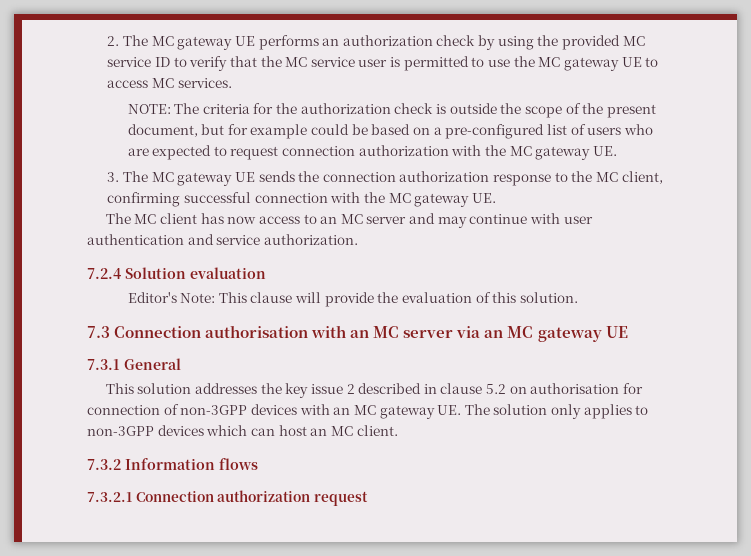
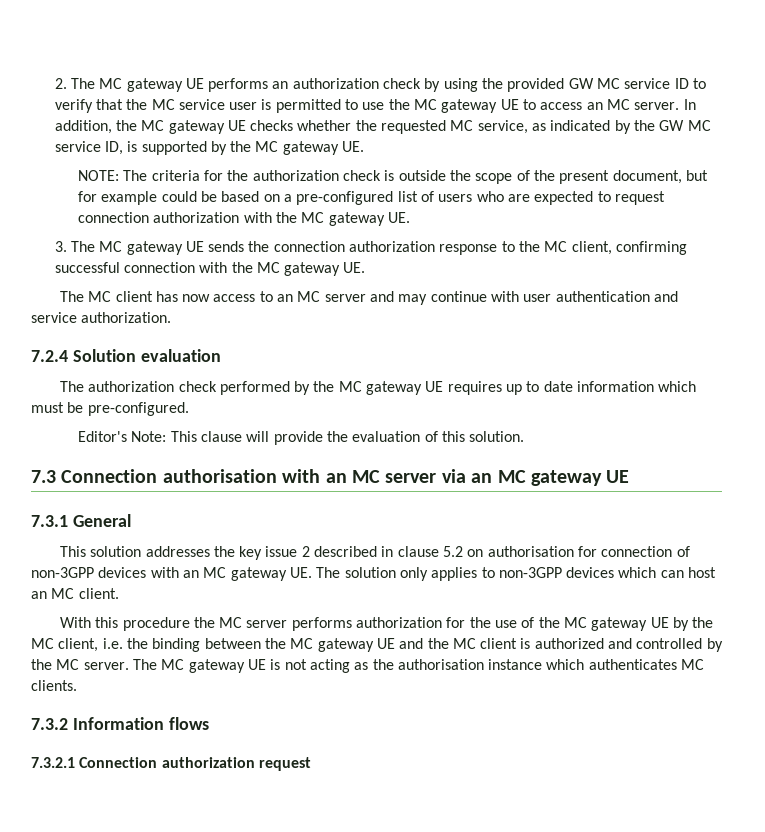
(621, 42) none -> [568,78,594,89] GW
[151,78,232,88] MC services. -> [586,99,696,110] [54,120,711,134] [54,141,365,155] an MC server. In addition, the MC gateway UE checks whether the requested MC service, as indicated by the GW MC service ID, is supported by the MC gateway UE.
(266, 273) none -> [59,381,697,395] [31,402,189,416] // The authorization check performed by the MC gateway UE requires up to date information which must be pre-configured.
(398, 430) none -> [59,617,714,631] [31,638,723,652] [31,659,705,673] [31,680,77,691] // With this procedure the MC server performs authorization for the use of the MC gateway UE by the MC client, i.e. the binding between the MC gateway UE and the MC client is authorized and controlled by the MC server. The MC gateway UE is not acting as the authorisation instance which authenticates MC clients.

